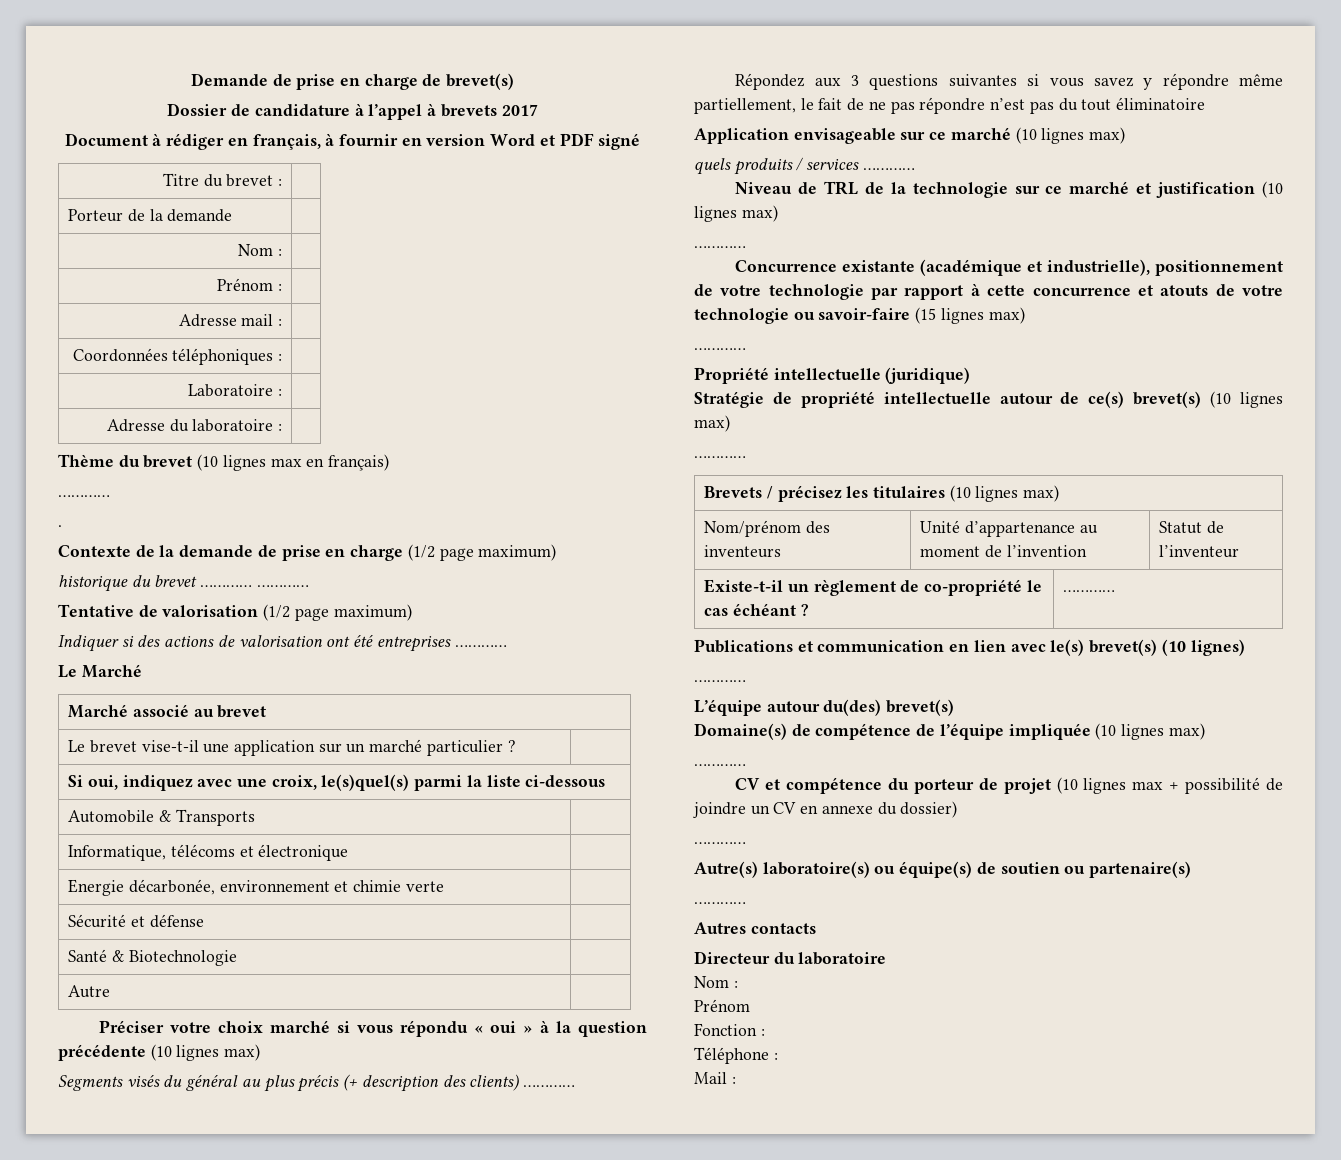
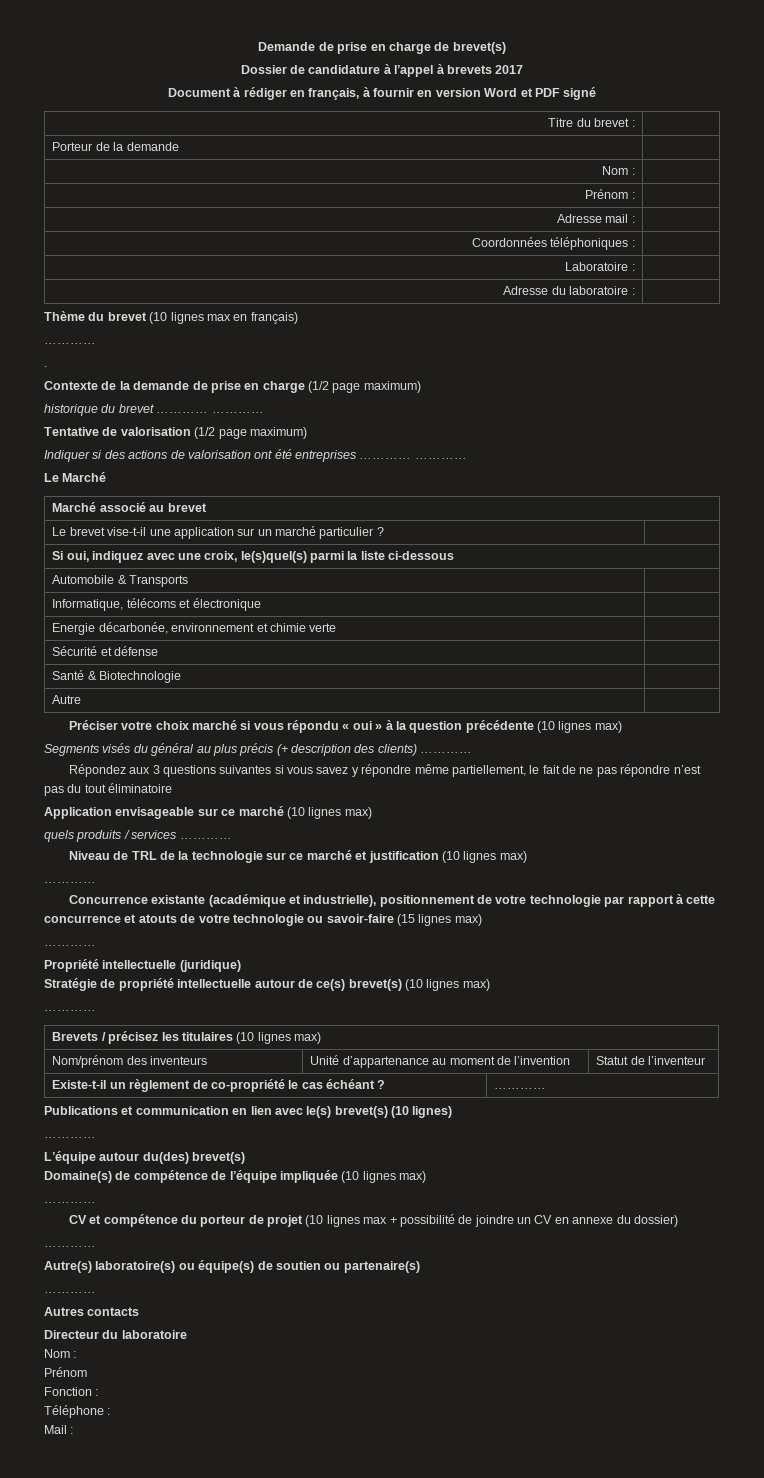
(507, 646) none -> [414,458,467,459] …………

